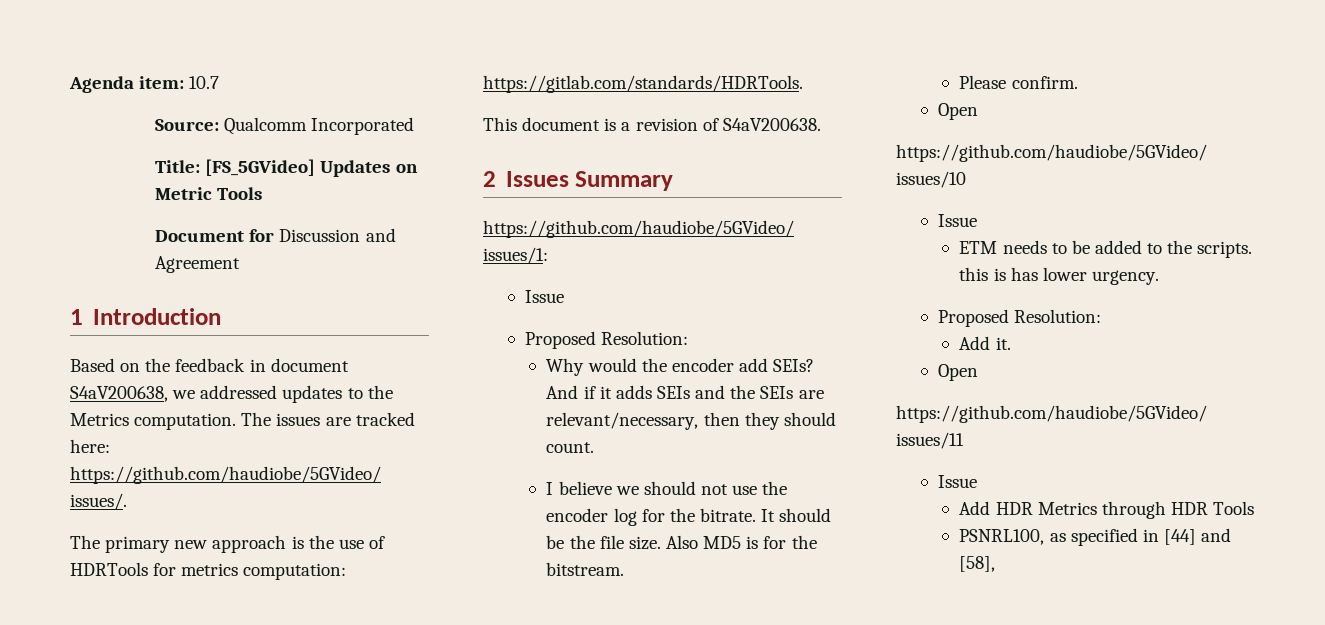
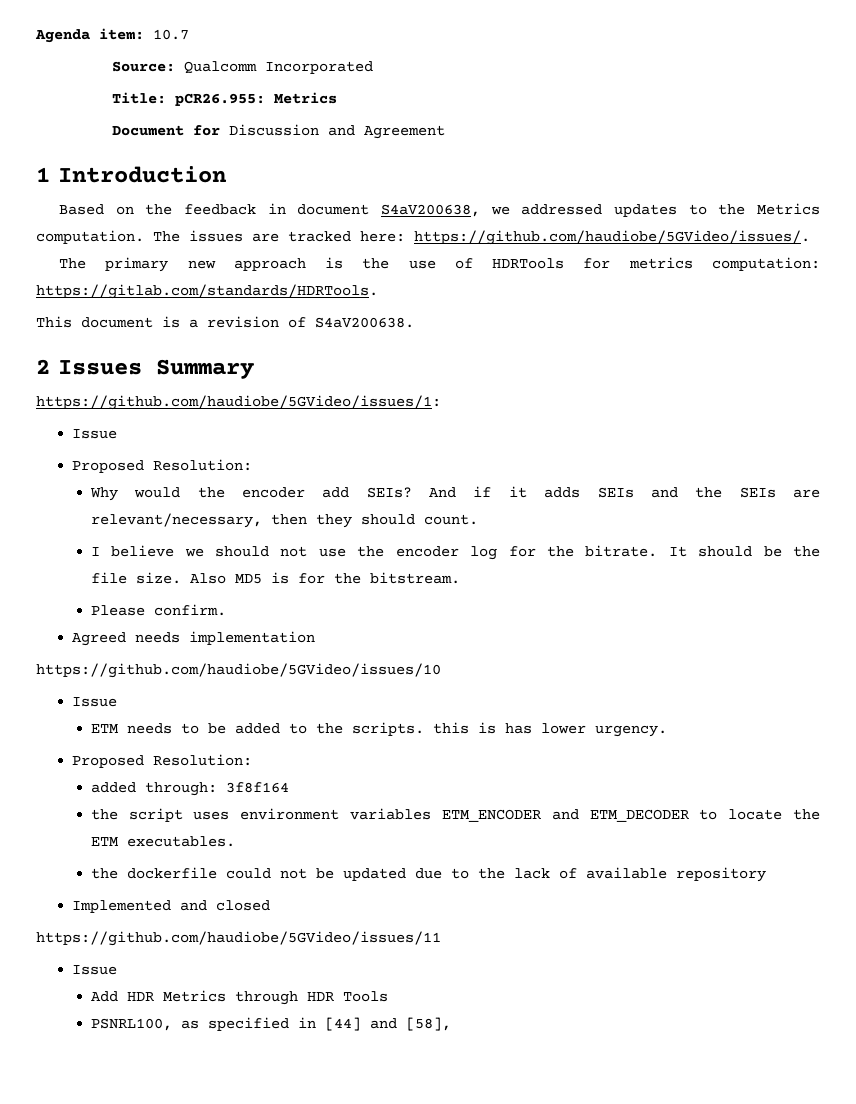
[205,159,418,177] [155,187,263,200] [FS_5GVideo] Updates on Metric Tools -> [174,92,337,106] pCR26.955: Metrics
[938,103,979,120] Open -> [71,631,315,646] Agreed needs implementation
[959,336,1011,350] [938,364,979,381] Add it. // Open -> [90,782,289,796] [90,808,821,822] [90,836,235,847] [90,867,766,882] [71,900,270,913] added through: 3f8f164 // the script uses environment variables ETM_ENCODER and ETM_DECODER to locate the ETM executables. // the dockerfile could not be updated due to the lack of available repository // Implemented and closed

